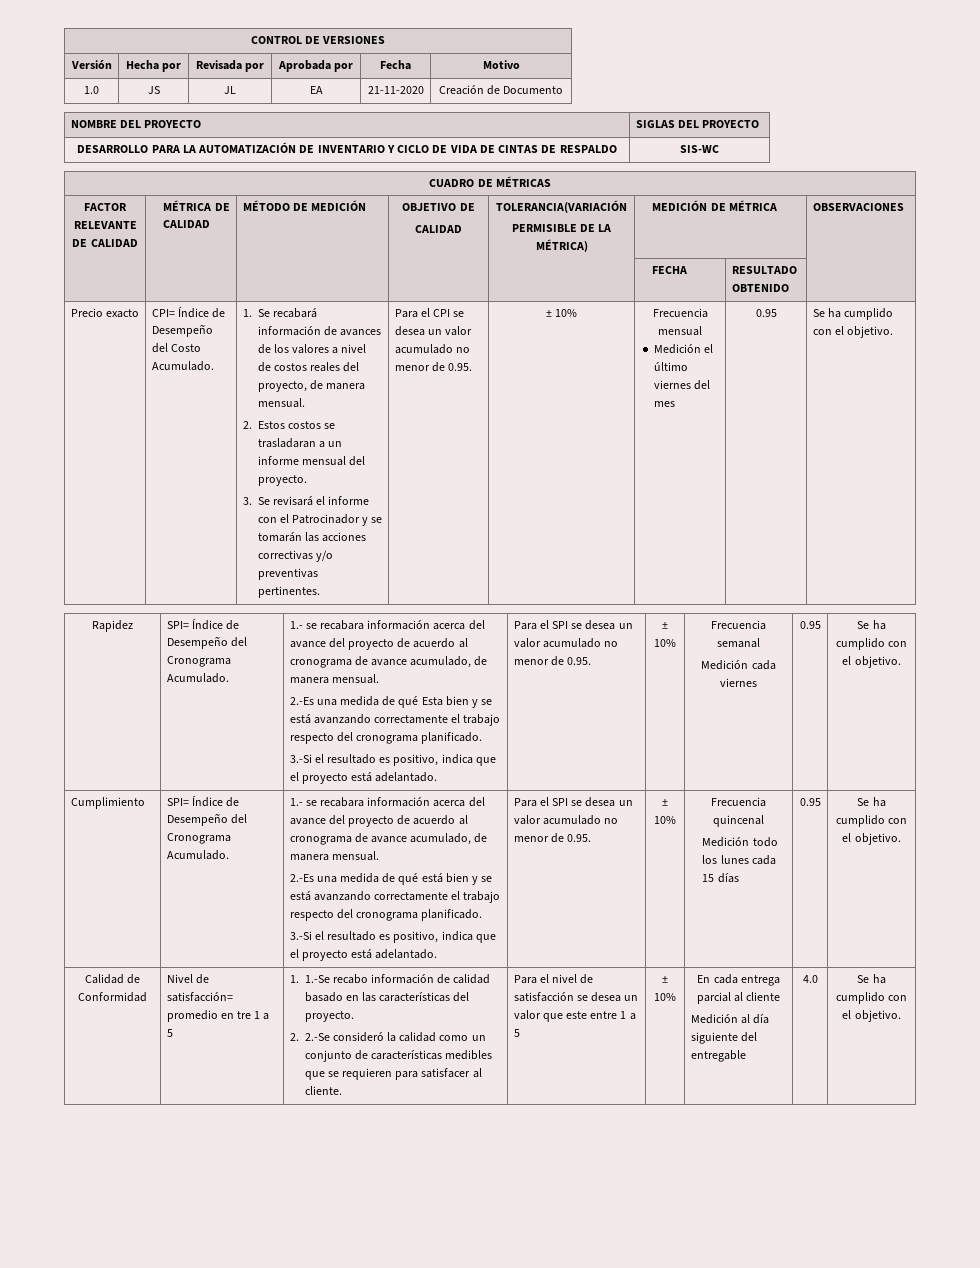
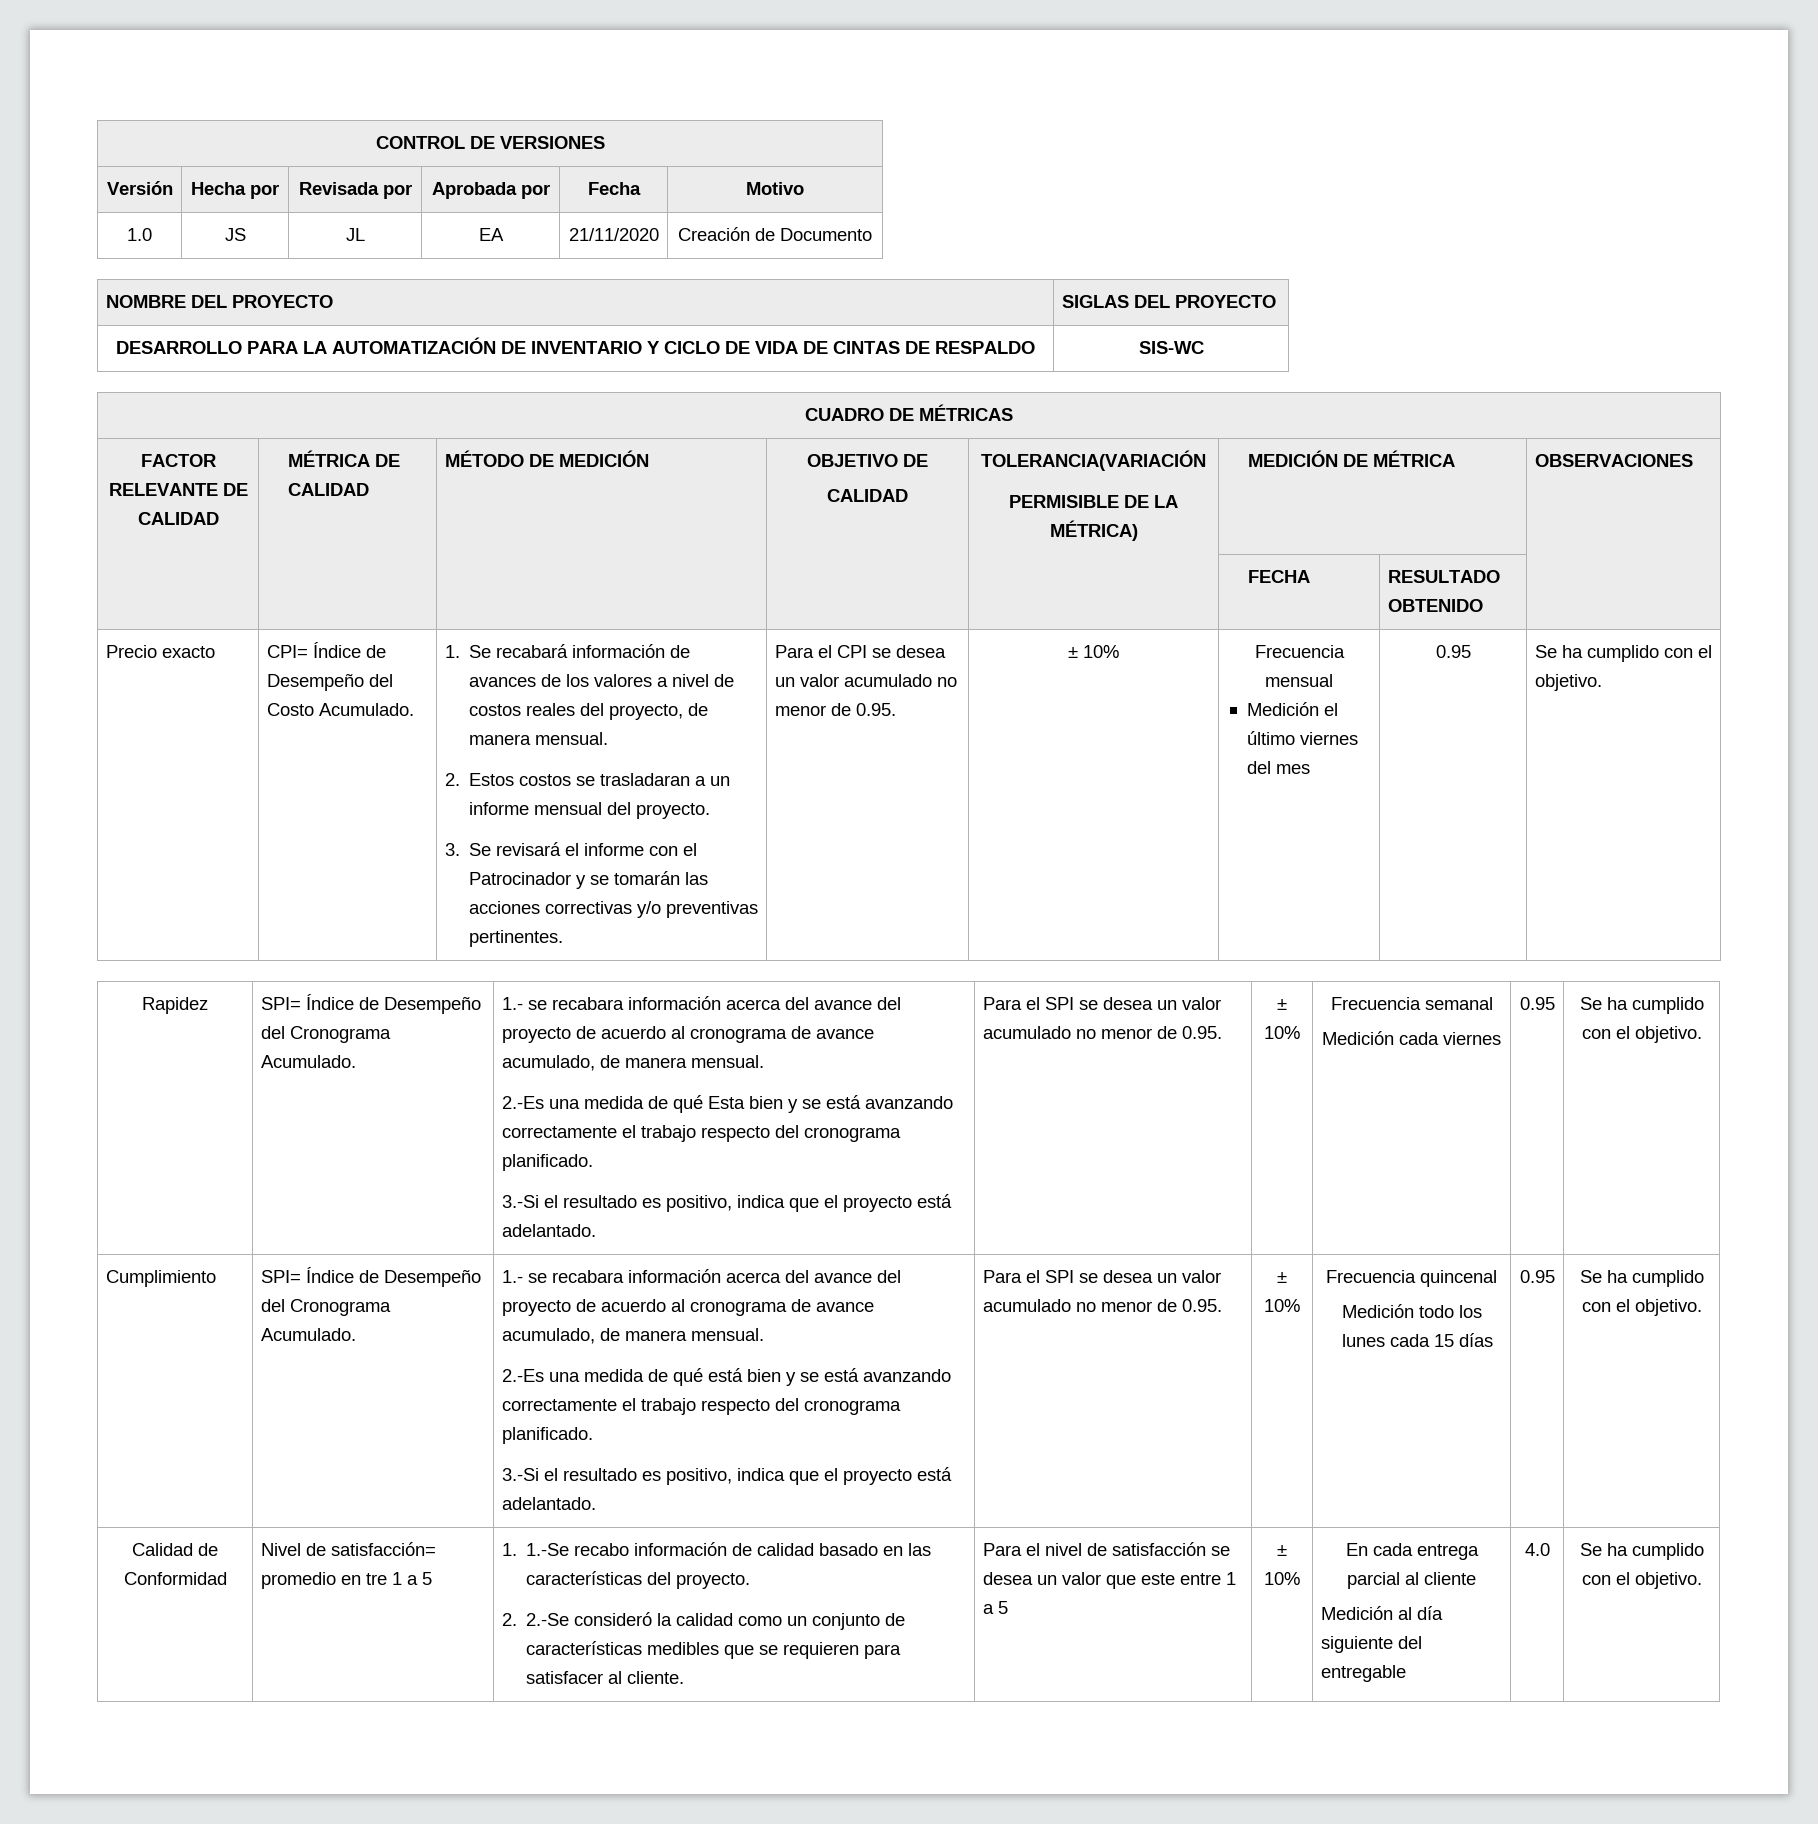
[367,86,424,94] 21-11-2020 -> [568,228,659,241] 21/11/2020

